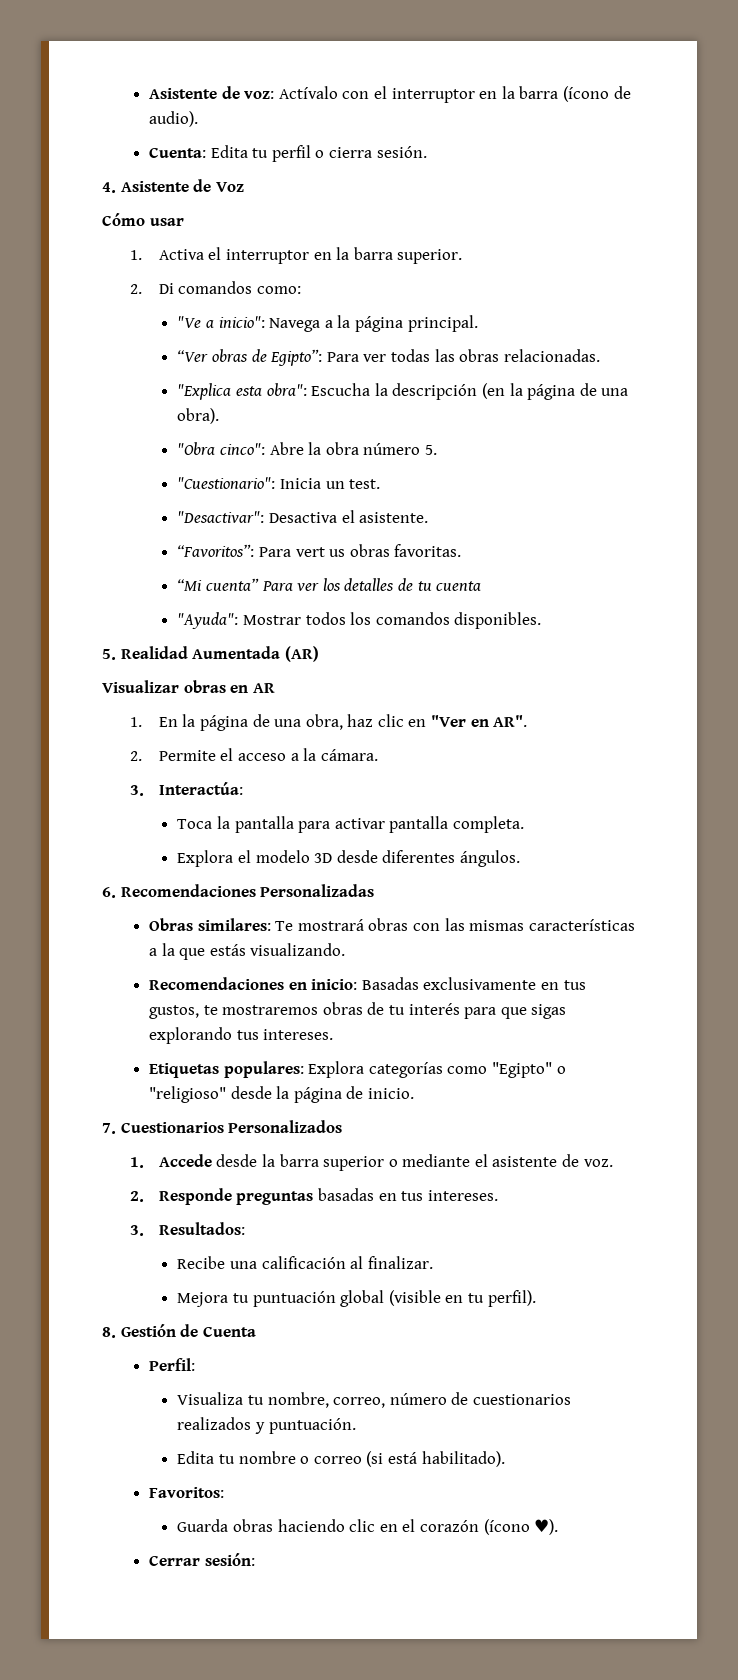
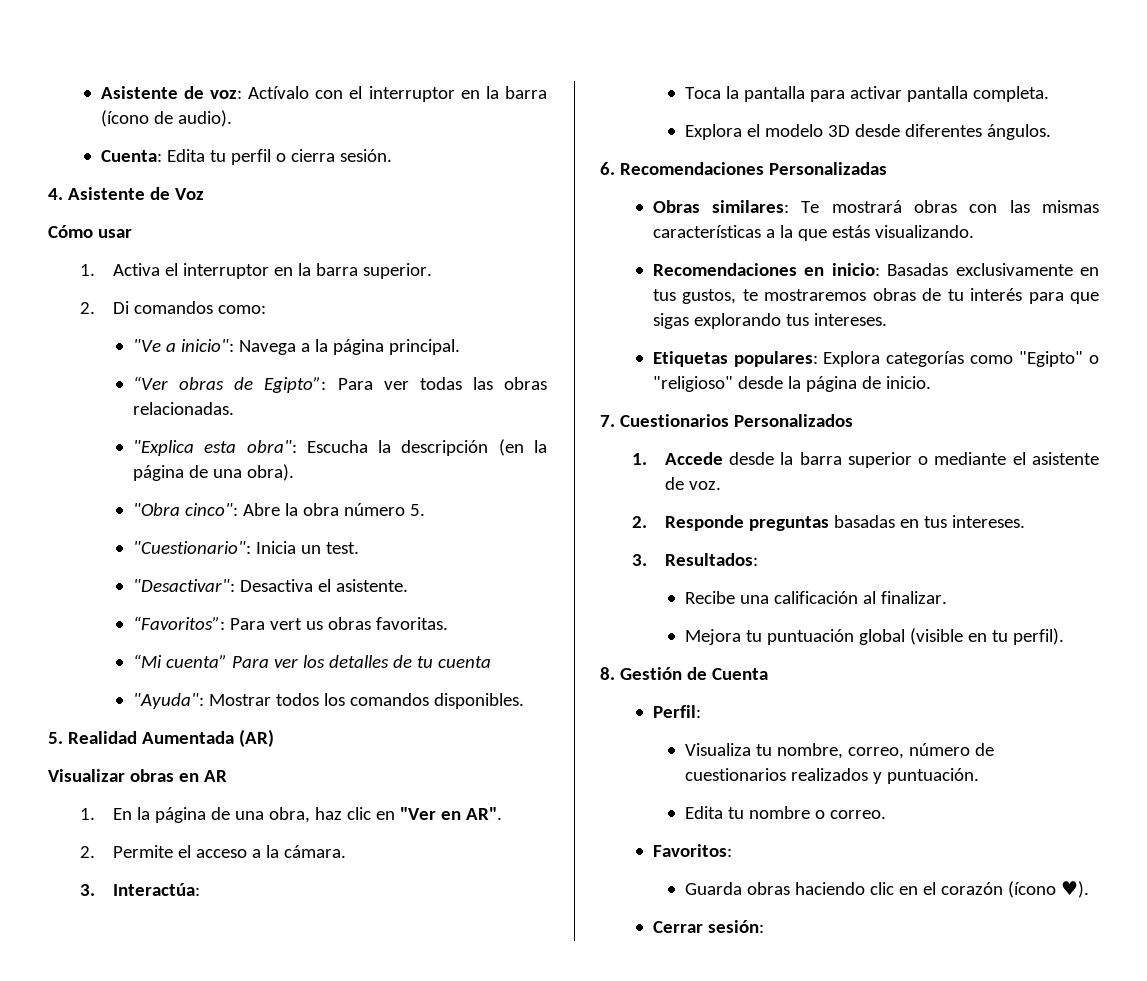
[313,1451,505,1467] correo (si está habilitado). -> [829,810,886,819] correo.

